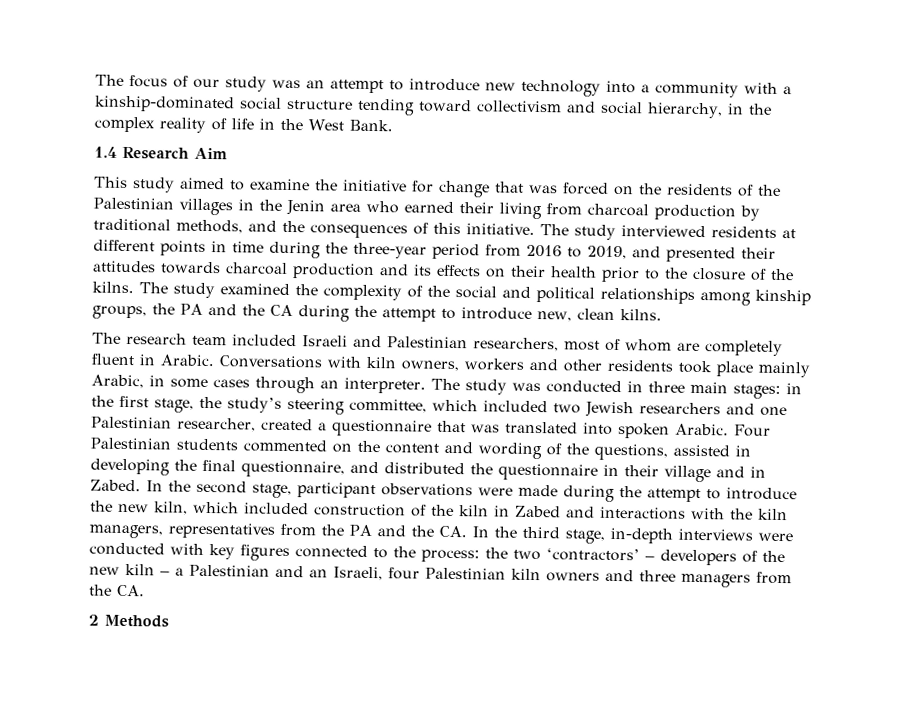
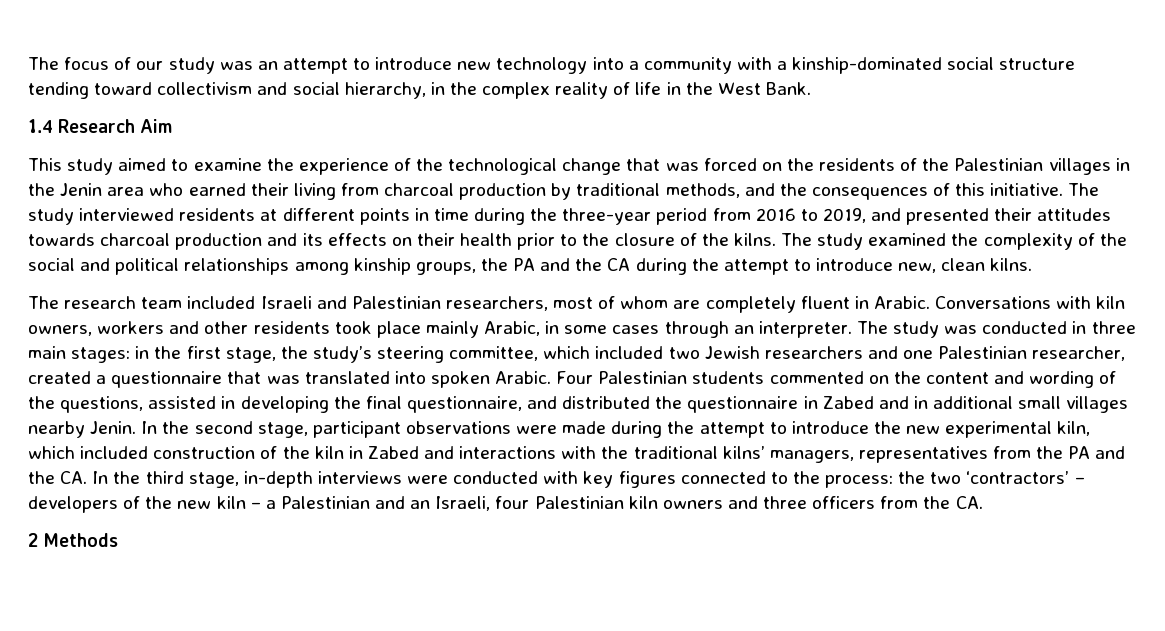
[343,179,434,193] initiative for -> [298,158,558,175] experience of the technological
[624,465,766,483] [90,479,141,492] their village and in Zabed. -> [822,396,1129,413] [28,421,137,438] Zabed and in additional small villages nearby Jenin.
(149, 508) none -> [945,421,1053,438] experimental
[758,508,788,521] kiln -> [633,446,765,459] traditional kilns’
[681,573,751,588] managers -> [812,496,876,509] officers

